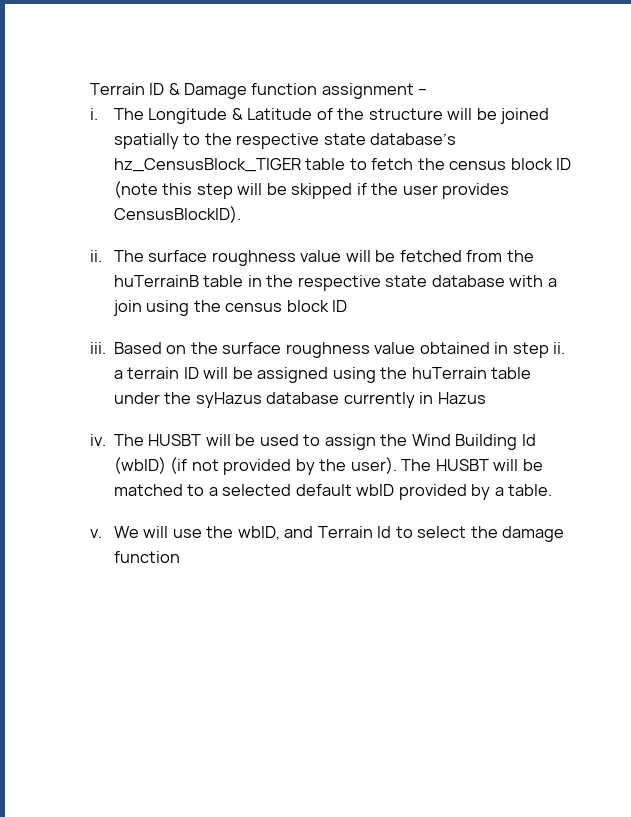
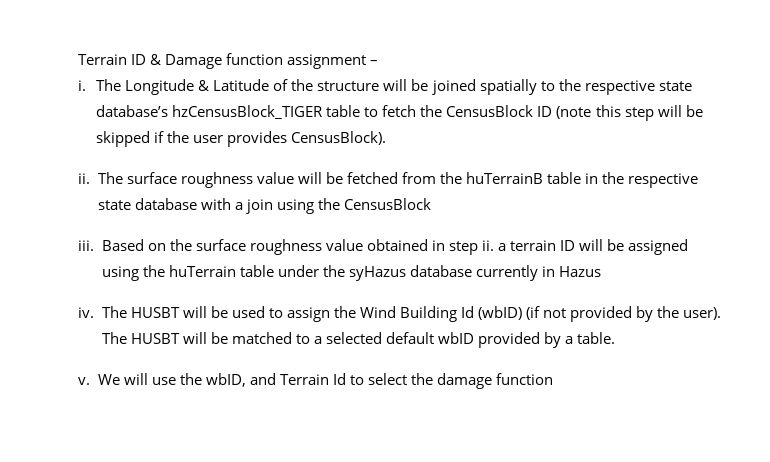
[113,158,301,172] hz_CensusBlock_TIGER -> [172,105,324,119] hzCensusBlock_TIGER
[449,158,553,170] census block -> [446,105,534,117] CensusBlock
[113,206,241,223] CensusBlockID). -> [291,131,387,145] CensusBlock).
[225,300,348,312] census block ID -> [343,198,431,210] CensusBlock

